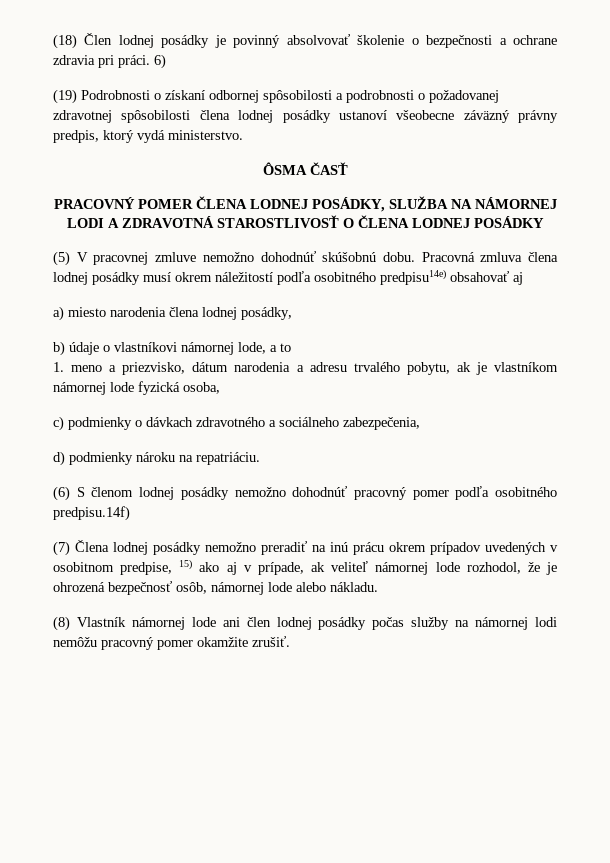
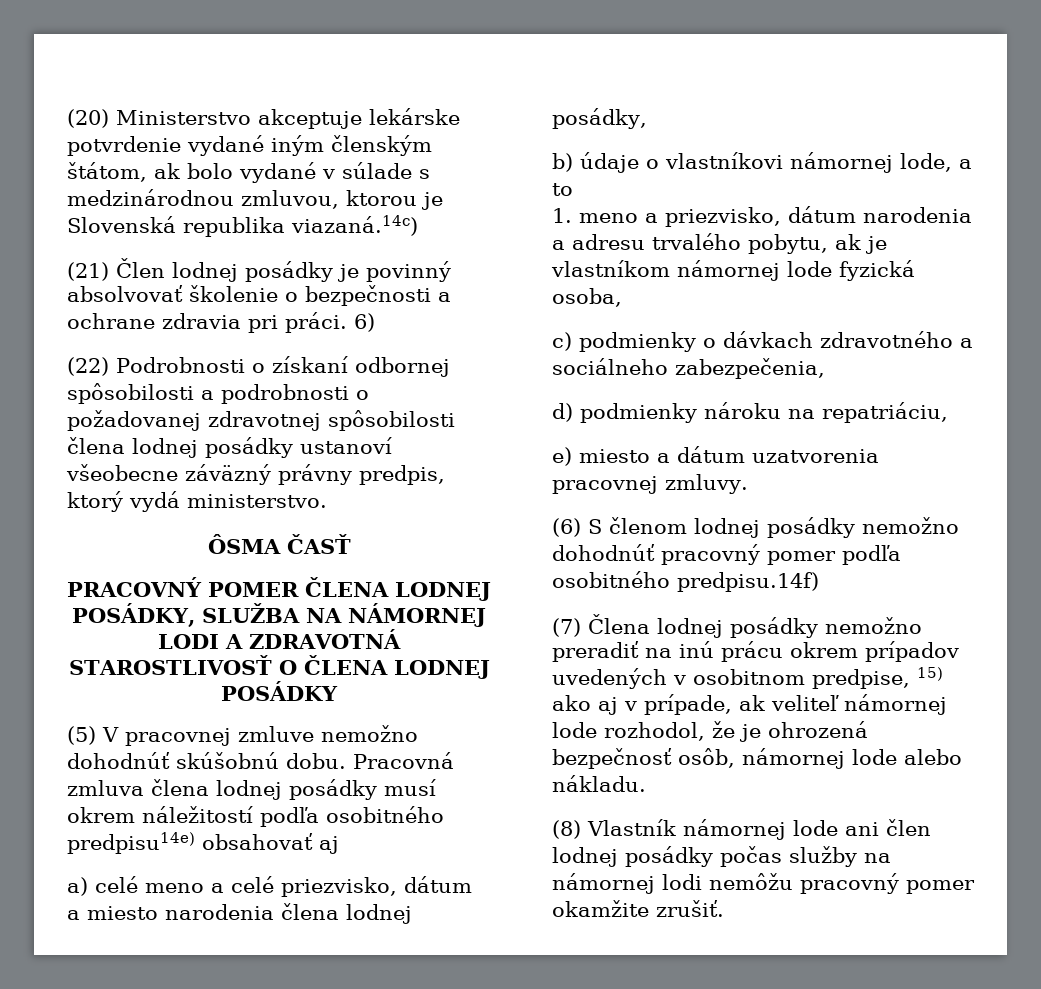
[53,34,77,49] (18) -> [67,108,460,129] [67,135,432,156] [67,162,430,183] [67,189,443,210] [67,215,418,237] [67,262,109,281] (20) Ministerstvo akceptuje lekárske potvrdenie vydané iným členským štátom, ak bolo vydané v súlade s medzinárodnou zmluvou, ktorou je Slovenská republika viazaná.14c) // (21)
[53,89,77,104] (19) -> [67,357,109,376] (22)
(64, 313) none -> [95,876,472,897] [67,910,80,920] celé meno a celé priezvisko, dátum a
[196,452,260,465] repatriáciu. -> [822,402,948,423] [552,446,879,466] [552,474,748,494] repatriáciu, // e) miesto a dátum uzatvorenia pracovnej zmluvy.

